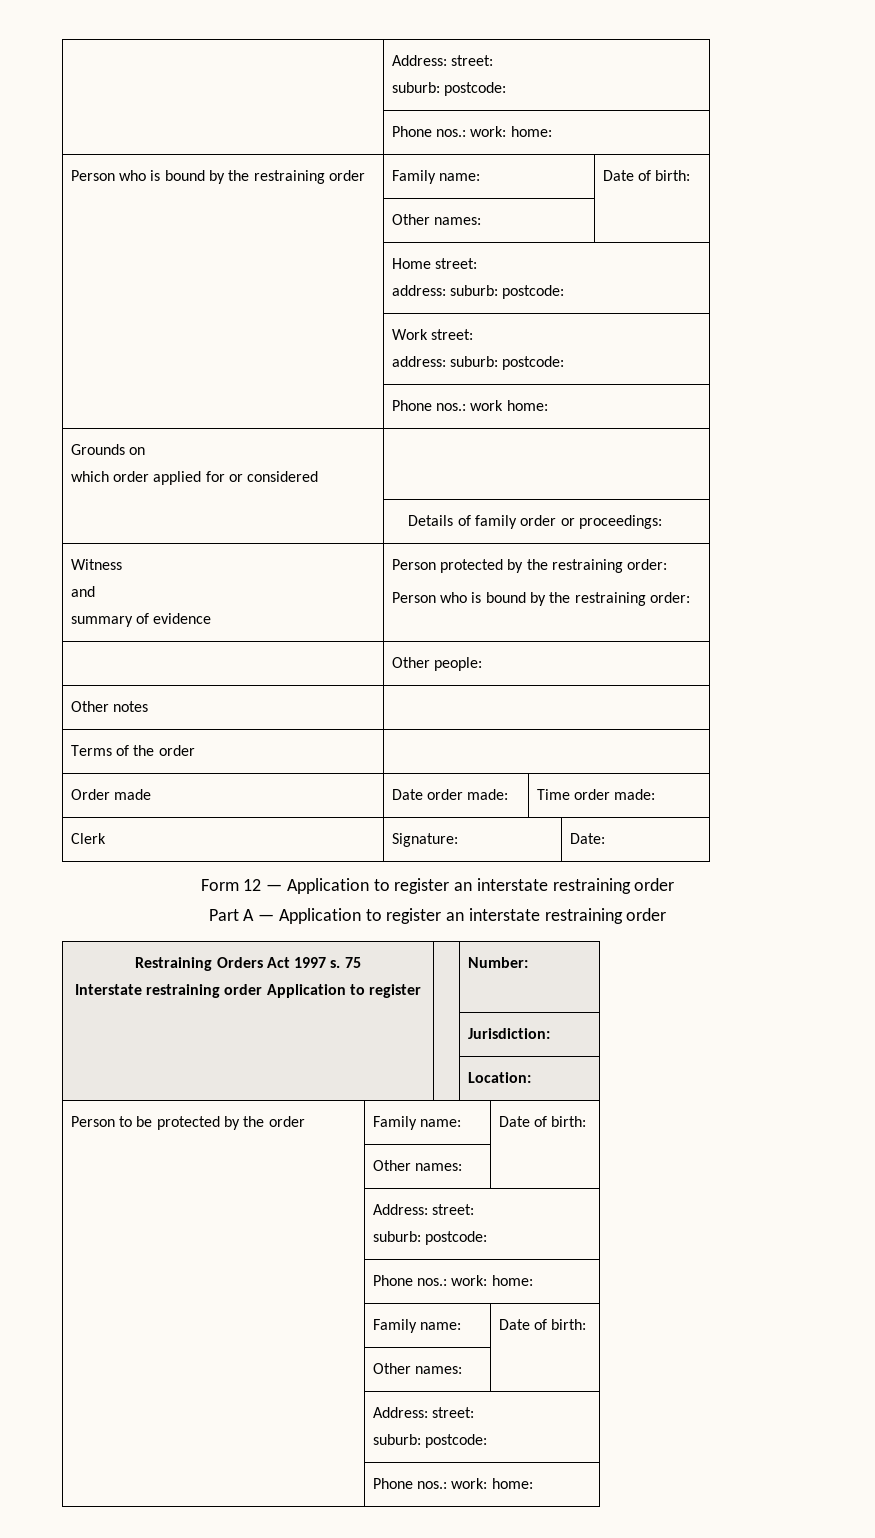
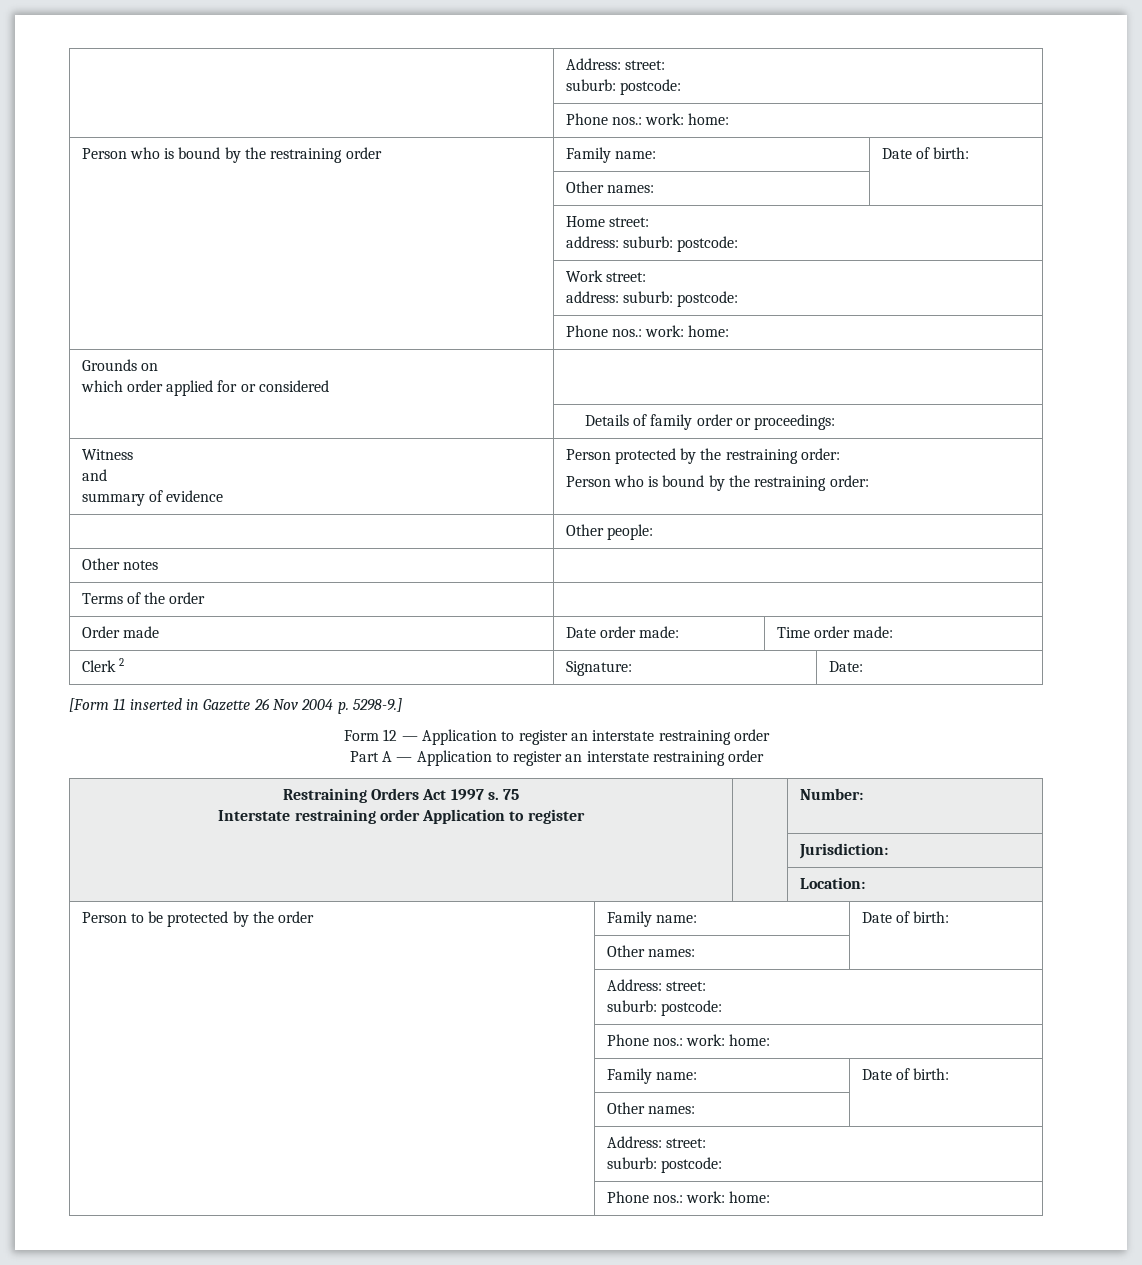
[470,400,504,411] work -> [645,325,685,337] work:
(106, 838) none -> [118,658,124,666] 2
(605, 838) none -> [69,698,402,714] // [Form 11 inserted in Gazette 26 Nov 2004 p. 5298-9.]

